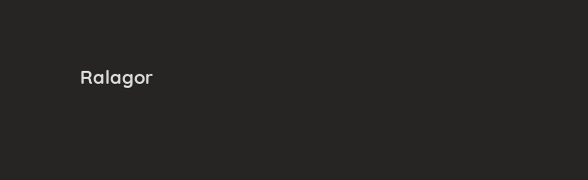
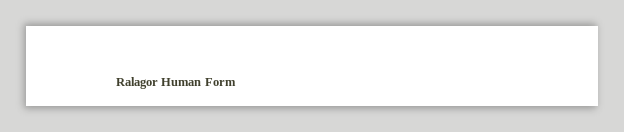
(155, 78) none -> [161,78,236,86] Human Form

